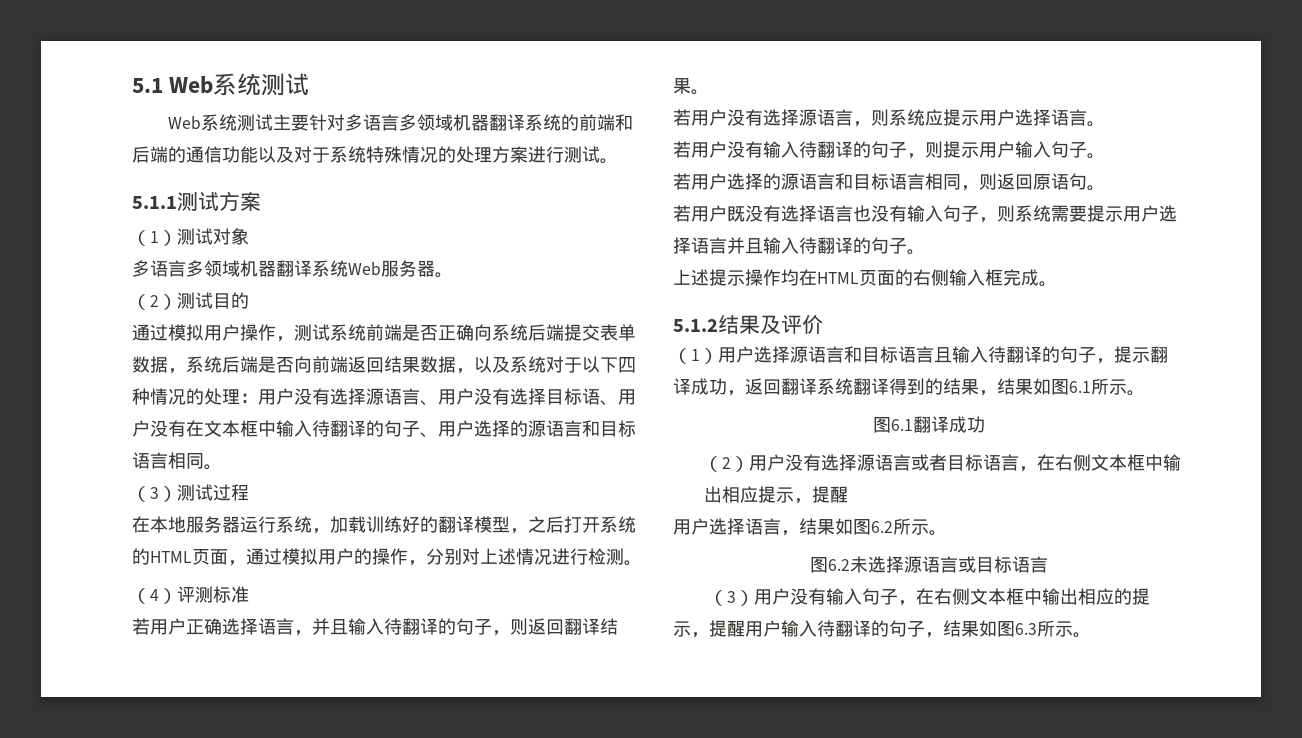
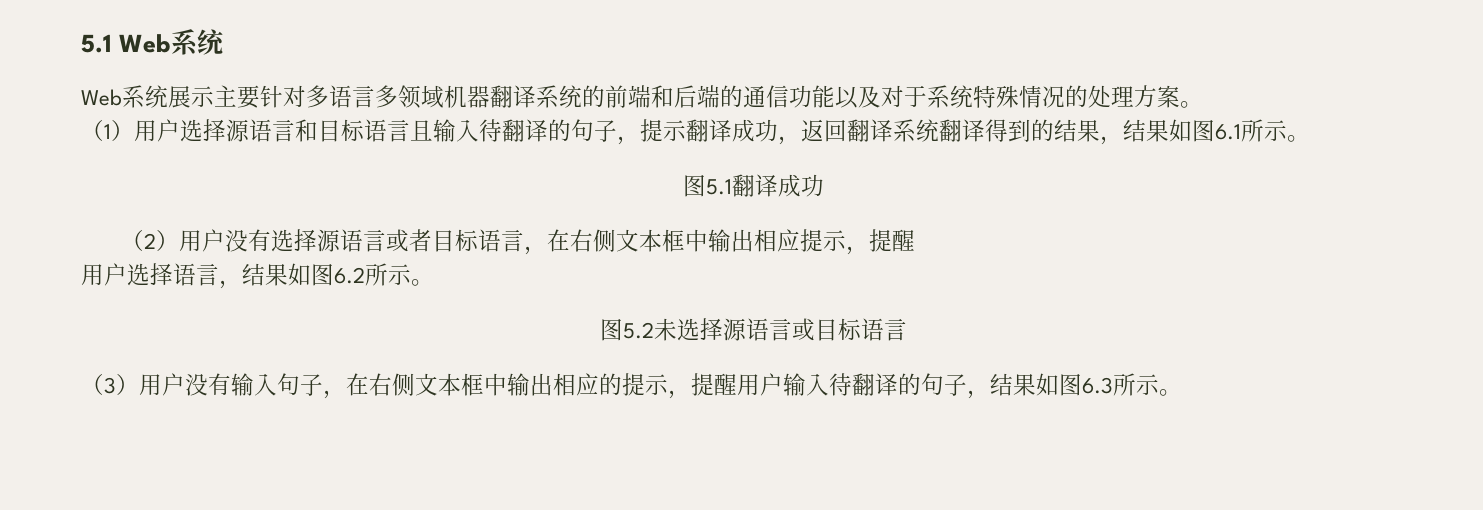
[261,73,310,96] [168,114,274,131] 测试 // Web系统测试 -> [81,85,214,108] // Web系统展示
[528,146,618,164] [132,191,261,211] [132,228,249,246] [132,260,453,278] [132,292,249,310] [132,324,636,342] [132,356,636,374] [132,388,636,406] [132,420,636,438] [132,452,222,470] [132,484,249,502] [132,516,636,534] [132,548,642,566] [132,586,249,604] [132,618,618,636] [673,78,709,95] [673,109,1105,127] [673,141,1105,159] [673,173,1105,191] [673,205,1177,223] [673,237,925,255] [673,269,1057,287] [673,315,823,334] 进行测试。 // 5.1.1测试方案 // （1）测试对象 // 多语言多领域机器翻译系统Web服务器。 // （2）测试目的 // 通过模拟用户操作，测试系统前端是否正确向系统后端提交表单数据，系统后端是否向前端返回结果数据，以及系统对于以下四种情况的处理：用户没有选择源语言、用户没有选择目标语、用户没有在文本框中输入待翻译的句子、用户选择的源语言和目标语言相同。 // （3）测试过程 // 在本地服务器运行系统，加载训练好的翻译模型，之后打开系统的HTML页面，通过模拟用户的操作，分别对上述情况进行检测。 // （4）评测标准 // 若用户正确选择语言，并且输入待翻译的句子，则返回翻译结果。 // 若用户没有选择源语言，则系统应提示用户选择语言。 // 若用户没有输入待翻译的句子，则提示用户输入句子。 // 若用户选择的源语言和目标语言相同，则返回原语句。 // 若用户既没有选择语言也没有输入句子，则系统需要提示用户选择语言并且输入待翻译的句子。 // 上述提示操作均在HTML页面的右侧输入框完成。 // 5.1.2结果及评价 -> [1180,101,1203,108] 。
[890,419,913,431] 6.1 -> [706,179,732,195] 5.1
[827,559,850,571] 6.2 -> [623,322,654,339] 5.2

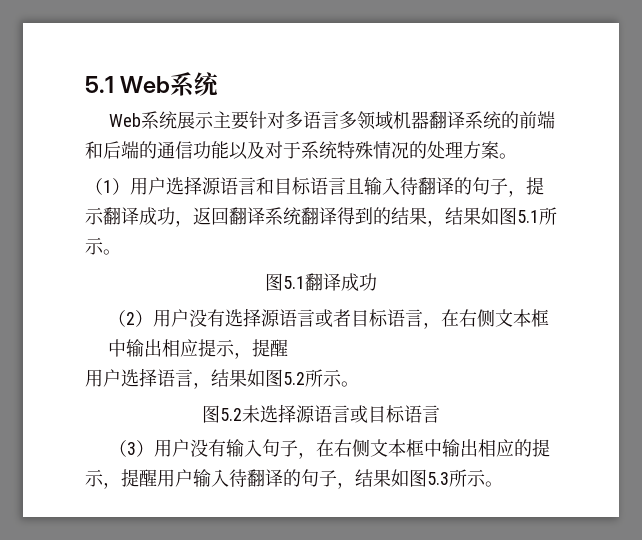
[1215,124,1241,140] 6.1 -> [517,210,539,223] 5.1
[334,267,365,284] 6.2 -> [283,372,305,385] 5.2
[1082,377,1113,394] 6.3 -> [427,472,449,485] 5.3

